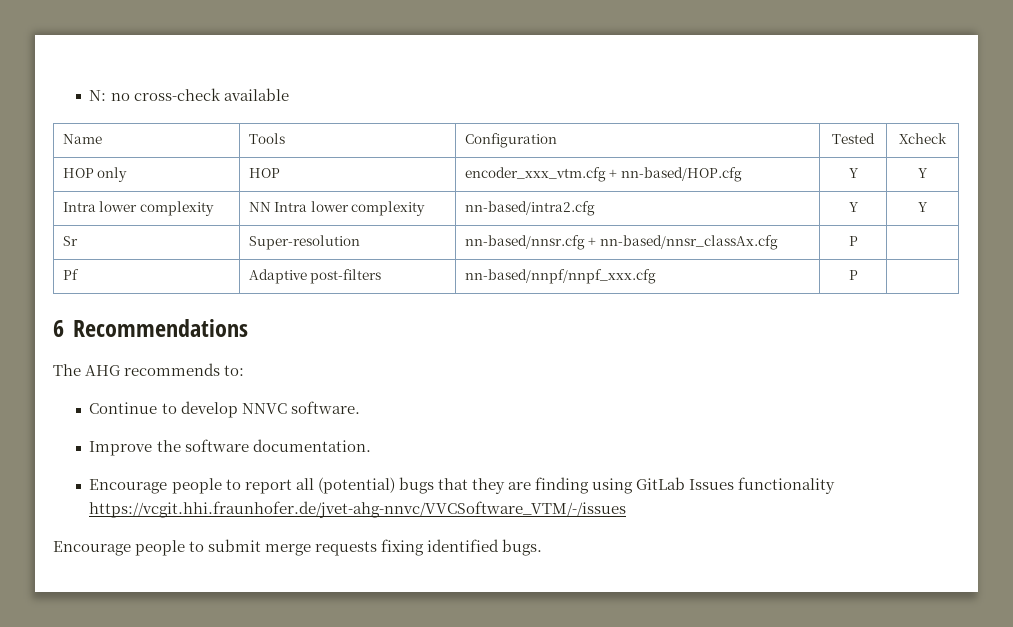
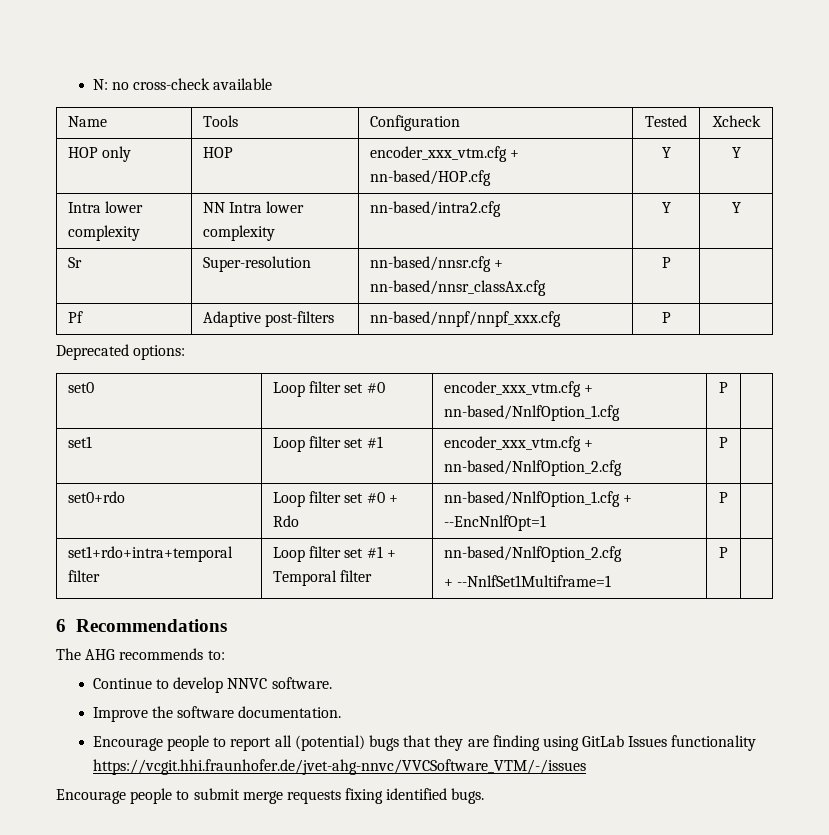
(858, 275) none -> [56,344,186,360] [68,382,95,393] [273,381,385,397] [444,381,594,397] [444,405,621,421] [719,382,728,393] [68,436,93,448] [273,436,383,452] [444,436,594,452] [444,460,623,476] [719,437,728,448] [68,491,126,503] [273,491,398,507] [273,515,300,527] [444,491,633,507] [444,515,547,531] [719,492,728,503] [68,546,234,562] [68,570,101,582] [273,546,396,562] [273,570,373,586] [444,546,623,562] [444,575,612,587] [719,547,728,558] // Deprecated options: // set0 | Loop filter set #0 | encoder_xxx_vtm.cfg + nn-based/NnlfOption_1.cfg | P | // set1 | Loop filter set #1 | encoder_xxx_vtm.cfg + nn-based/NnlfOption_2.cfg | P | // set0+rdo | Loop filter set #0 + Rdo | nn-based/NnlfOption_1.cfg + --EncNnlfOpt=1 | P | // set1+rdo+intra+temporal filter | Loop filter set #1 + Temporal filter | nn-based/NnlfOption_2.cfg // + --NnlfSet1Multiframe=1 | P |

